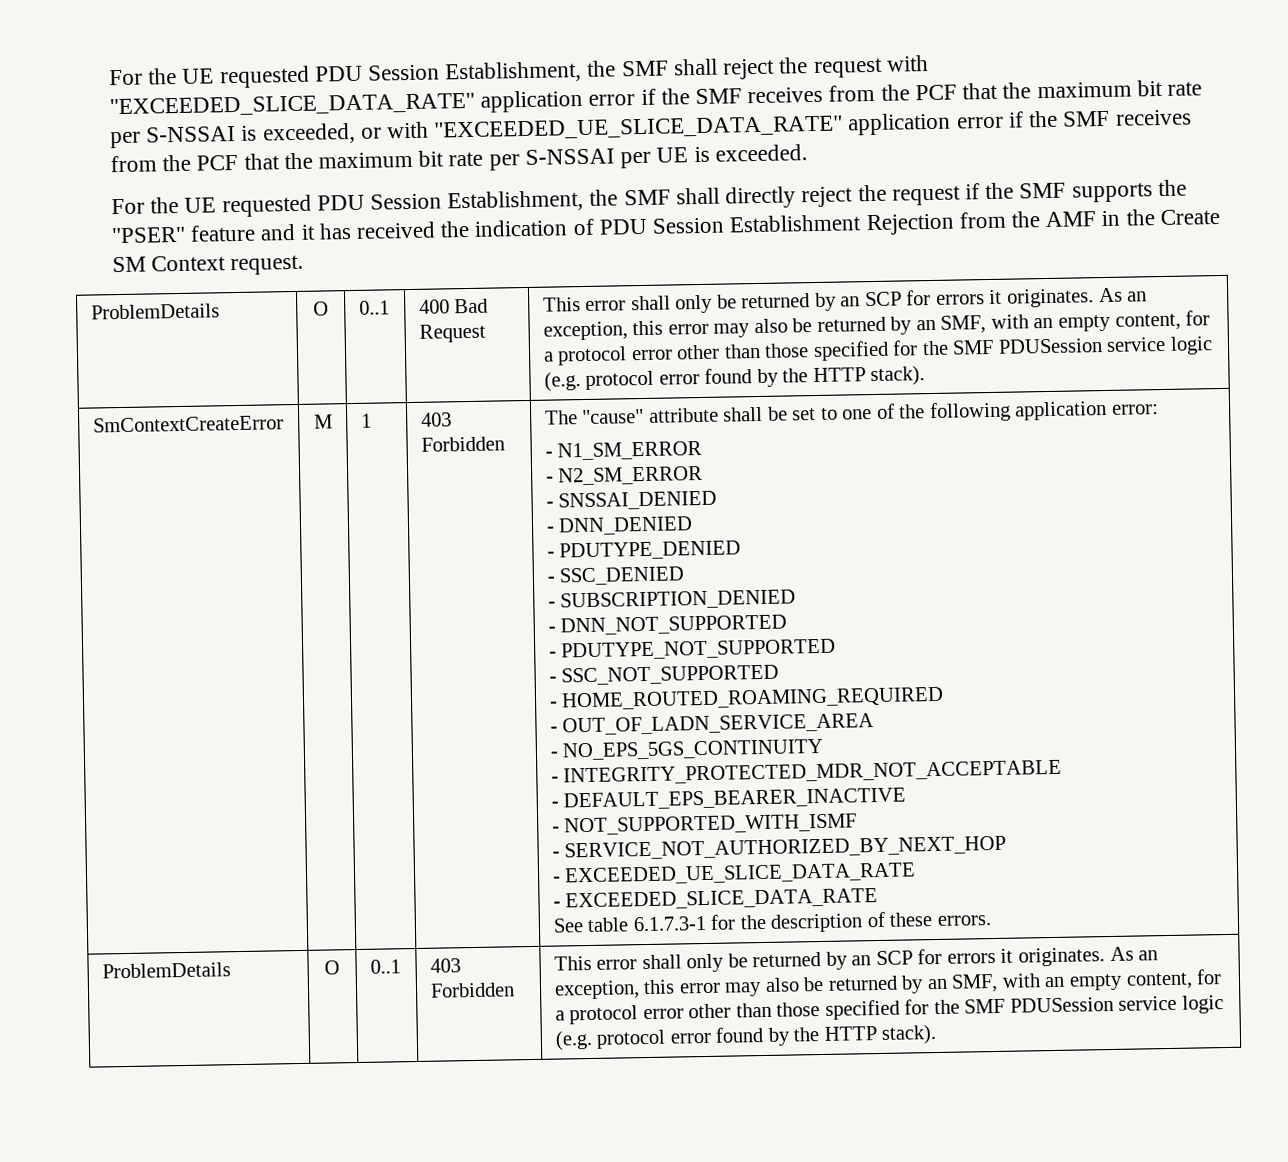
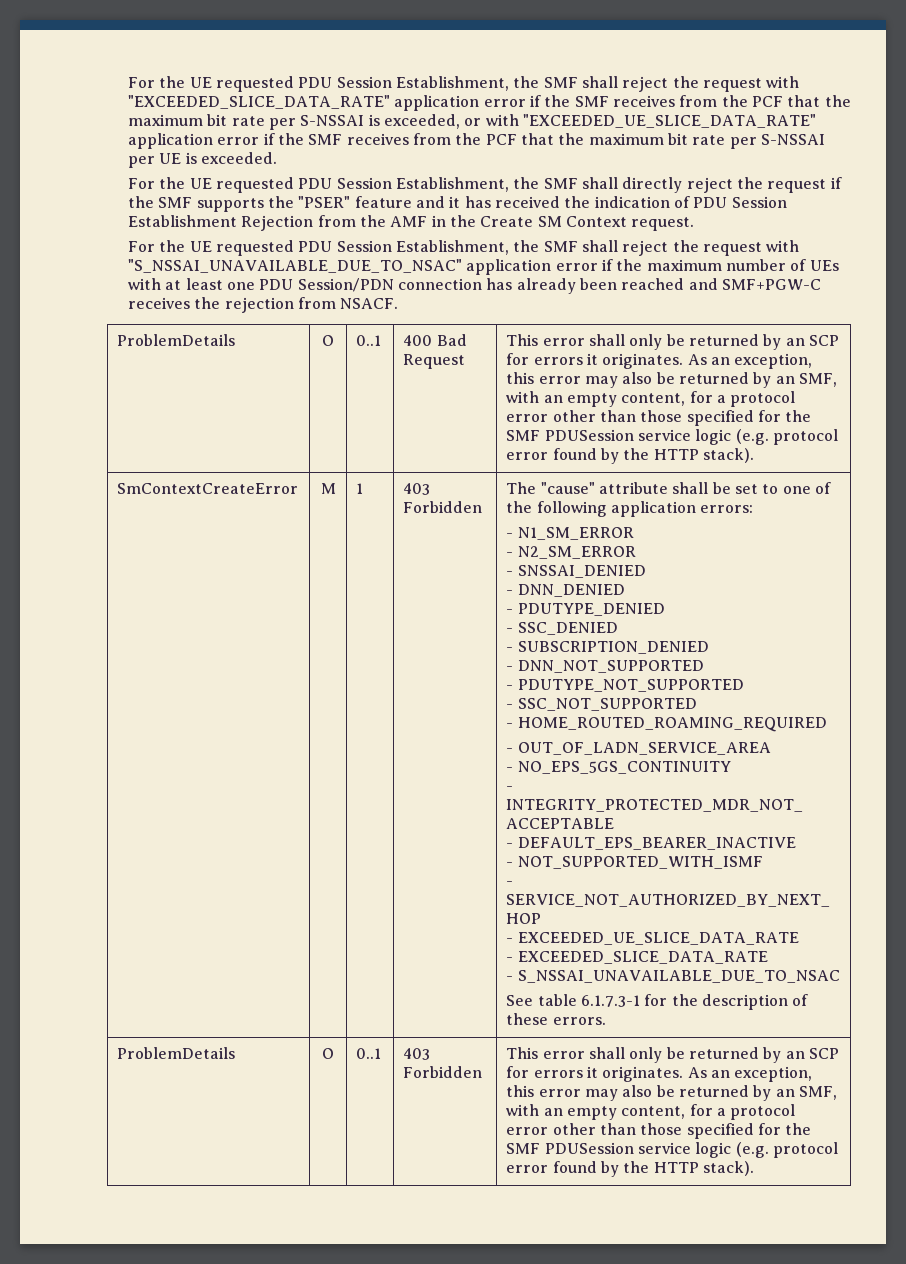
(305, 265) none -> [128,240,800,256] [128,259,839,275] [128,278,821,294] [128,297,399,313] // For the UE requested PDU Session Establishment, the SMF shall reject the request with "S_NSSAI_UNAVAILABLE_DUE_TO_NSAC" application error if the maximum number of UEs with at least one PDU Session/PDN connection has already been reached and SMF+PGW-C receives the rejection from NSACF.
[1111,404,1159,415] error: -> [700,505,754,513] errors:
(879, 899) none -> [506,970,840,983] // - S_NSSAI_UNAVAILABLE_DUE_TO_NSAC

